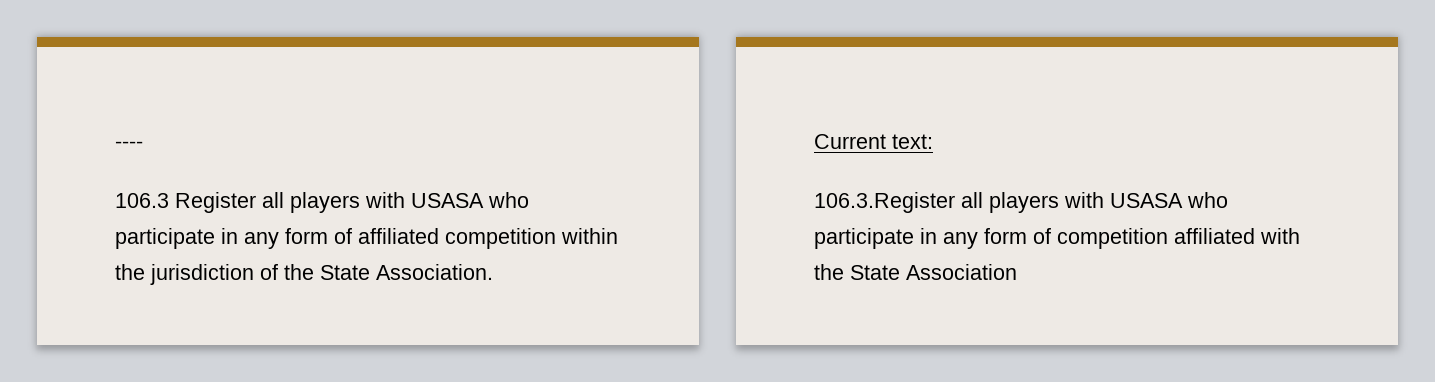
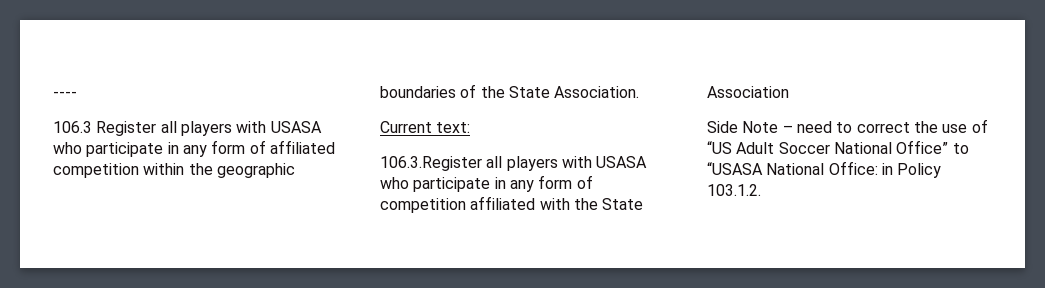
[150,264,254,285] jurisdiction -> [216,163,295,178] [380,86,456,98] geographic boundaries
(1017, 272) none -> [707,119,988,133] [707,140,969,154] [707,161,942,178] [707,184,761,196] // Side Note – need to correct the use of “US Adult Soccer National Office” to “USASA National Office: in Policy 103.1.2.

